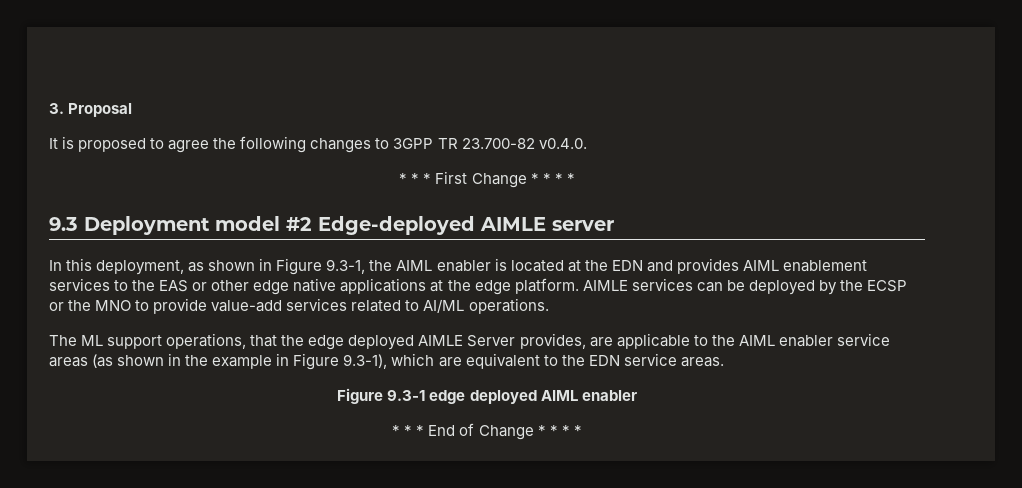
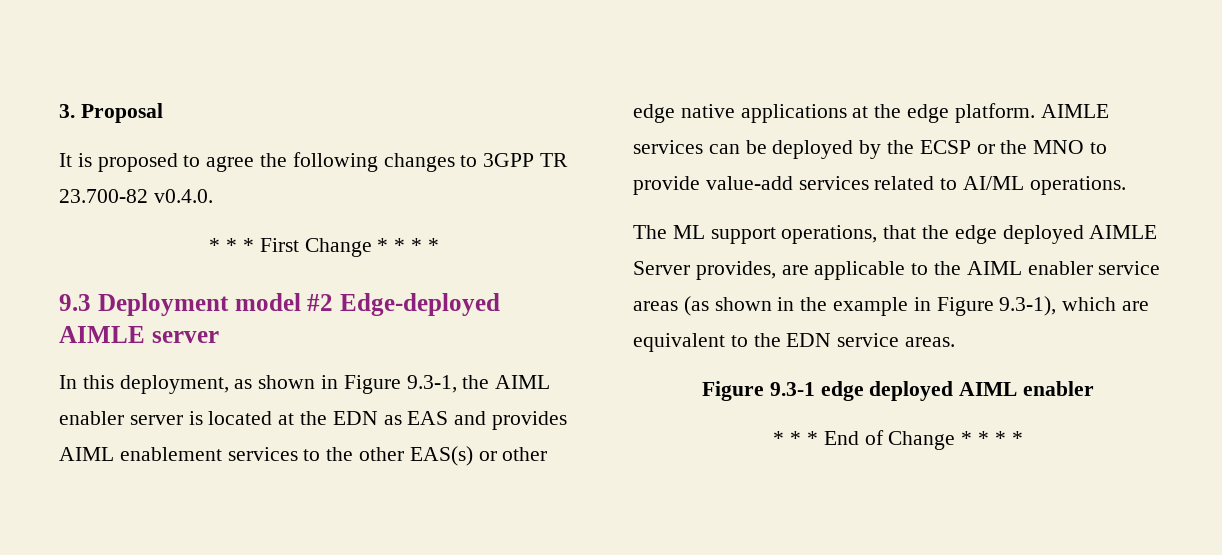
(491, 266) none -> [129,415,183,425] server
(643, 265) none -> [383,411,449,425] as EAS
[159,280,189,292] EAS -> [359,446,473,466] other EAS(s)

